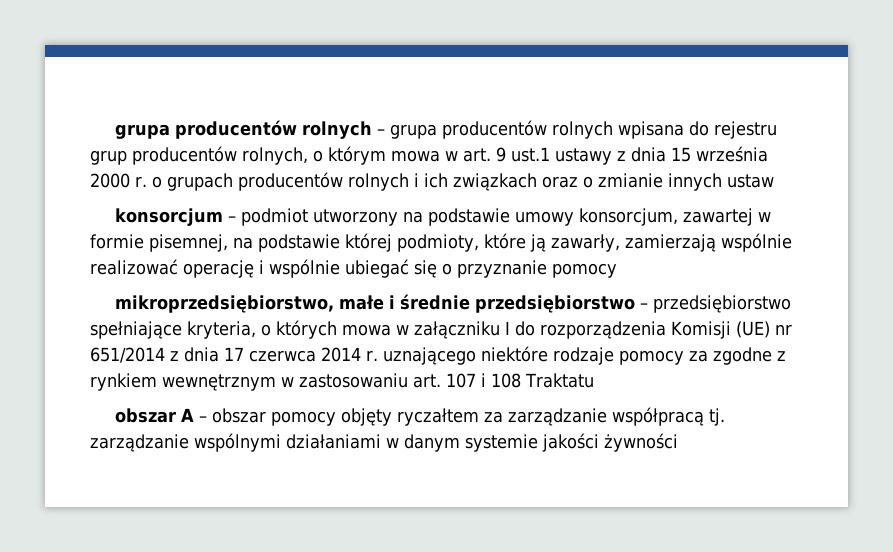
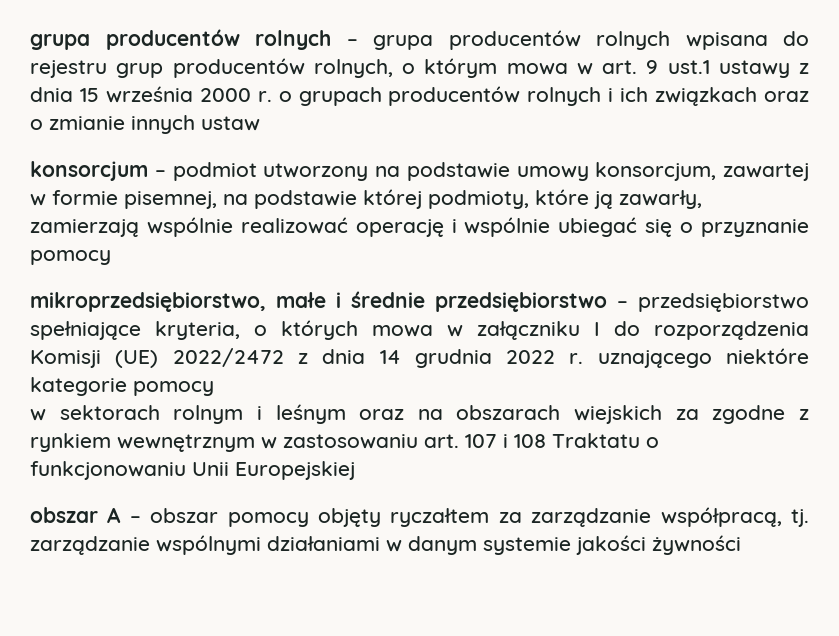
[774,324,792,335] [90,347,361,363] nr 651/2014 z dnia 17 czerwca 2014 -> [172,348,556,368] 2022/2472 z dnia 14 grudnia 2022
[552,347,684,365] rodzaje pomocy -> [30,377,214,396] [30,404,663,424] kategorie pomocy // w sektorach rolnym i leśnym oraz na obszarach wiejskich
(594, 380) none -> [646,437,659,448] [30,461,355,480] o funkcjonowaniu Unii Europejskiej
[611,407,704,426] współpracą -> [660,507,782,527] współpracą,

